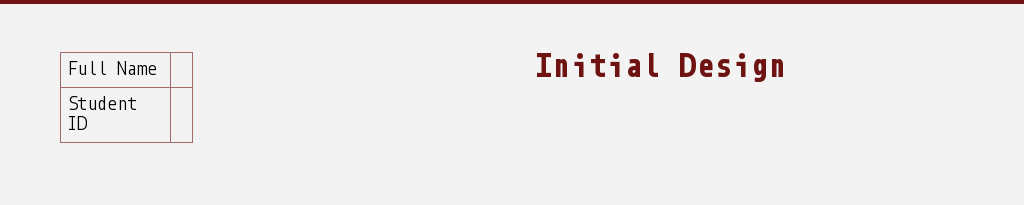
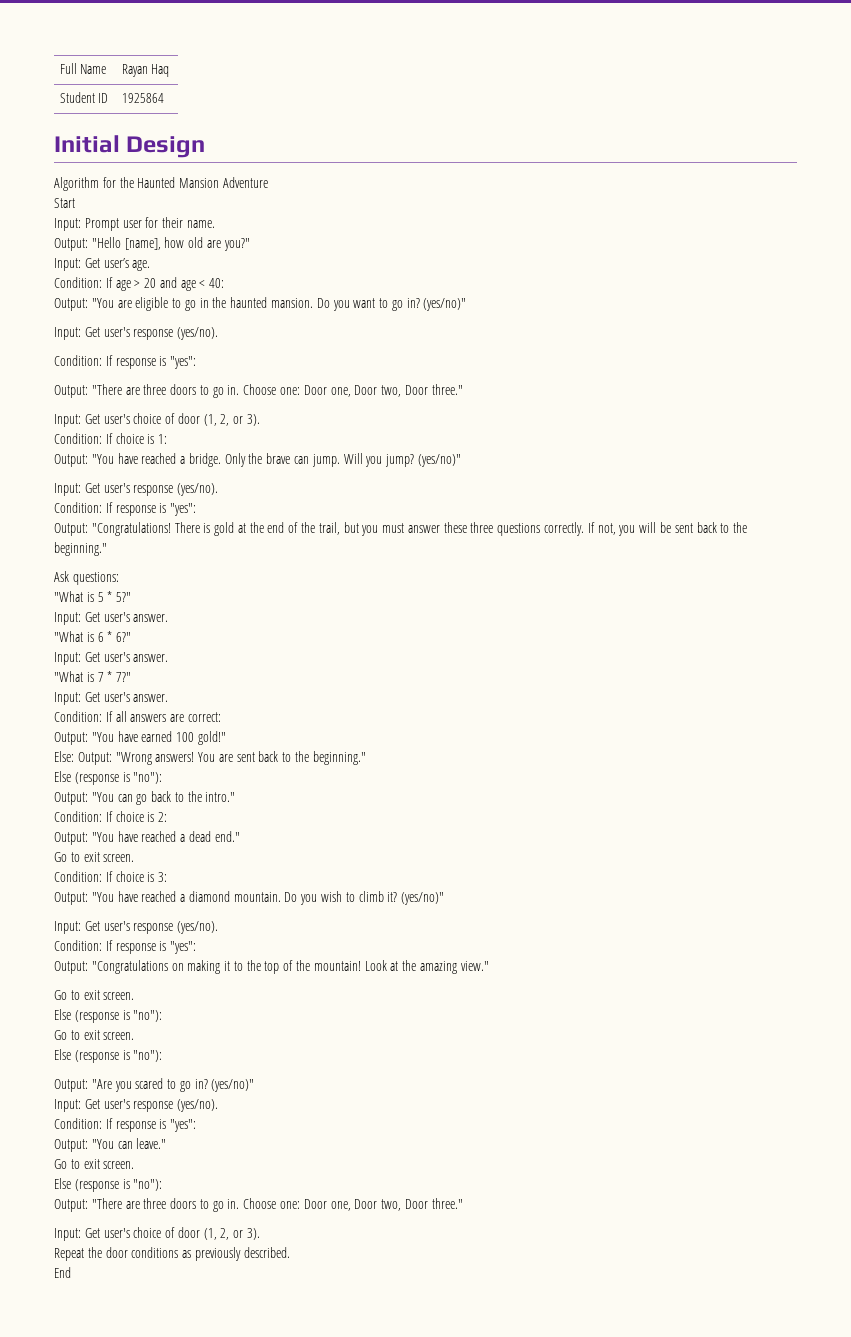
(158, 68) none -> [121,64,170,77] Rayan Haq
(89, 123) none -> [121,93,164,103] 1925864
(786, 67) none -> [54,177,268,191] [54,198,75,208] [54,217,215,231] [54,237,250,251] [54,258,151,271] [54,277,225,291] [54,297,467,311] [54,327,219,340] [54,355,197,369] [54,384,463,398] [54,413,261,427] [54,433,168,444] [54,453,461,467] [54,483,219,496] [54,502,197,516] [54,522,748,536] [54,542,107,556] [54,571,119,585] [54,591,132,602] [54,612,169,625] [54,631,132,642] [54,652,169,665] [54,671,132,682] [54,692,169,705] [54,711,221,722] [54,731,226,745] [54,751,366,765] [54,771,163,785] [54,791,236,805] [54,811,168,822] [54,831,240,845] [54,852,135,862] [54,871,168,882] [54,891,445,905] [54,921,219,934] [54,940,197,954] [54,960,489,974] [54,990,135,1000] [54,1009,163,1023] [54,1030,135,1040] [54,1049,163,1063] [54,1078,255,1092] [54,1099,219,1112] [54,1118,197,1132] [54,1138,167,1152] [54,1159,135,1169] [54,1178,163,1192] [54,1198,463,1212] [54,1227,261,1241] [54,1247,290,1261] [54,1267,71,1278] // Algorithm for the Haunted Mansion Adventure // Start // Input: Prompt user for their name. // Output: "Hello [name], how old are you?" // Input: Get user’s age. // Condition: If age > 20 and age < 40: // Output: "You are eligible to go in the haunted mansion. Do you want to go in? (yes/no)" // Input: Get user's response (yes/no). // Condition: If response is "yes": // Output: "There are three doors to go in. Choose one: Door one, Door two, Door three." // Input: Get user's choice of door (1, 2, or 3). // Condition: If choice is 1: // Output: "You have reached a bridge. Only the brave can jump. Will you jump? (yes/no)" // Input: Get user's response (yes/no). // Condition: If response is "yes": // Output: "Congratulations! There is gold at the end of the trail, but you must answer these three questions correctly. If not, you will be sent back to the beginning." // Ask questions: // "What is 5 * 5?" // Input: Get user's answer. // "What is 6 * 6?" // Input: Get user's answer. // "What is 7 * 7?" // Input: Get user's answer. // Condition: If all answers are correct: // Output: "You have earned 100 gold!" // Else: Output: "Wrong answers! You are sent back to the beginning." // Else (response is "no"): // Output: "You can go back to the intro." // Condition: If choice is 2: // Output: "You have reached a dead end." // Go to exit screen. // Condition: If choice is 3: // Output: "You have reached a diamond mountain. Do you wish to climb it? (yes/no)" // Input: Get user's response (yes/no). // Condition: If response is "yes": // Output: "Congratulations on making it to the top of the mountain! Look at the amazing view." // Go to exit screen. // Else (response is "no"): // Go to exit screen. // Else (response is "no"): // Output: "Are you scared to go in? (yes/no)" // Input: Get user's response (yes/no). // Condition: If response is "yes": // Output: "You can leave." // Go to exit screen. // Else (response is "no"): // Output: "There are three doors to go in. Choose one: Door one, Door two, Door three." // Input: Get user's choice of door (1, 2, or 3). // Repeat the door conditions as previously described. // End

